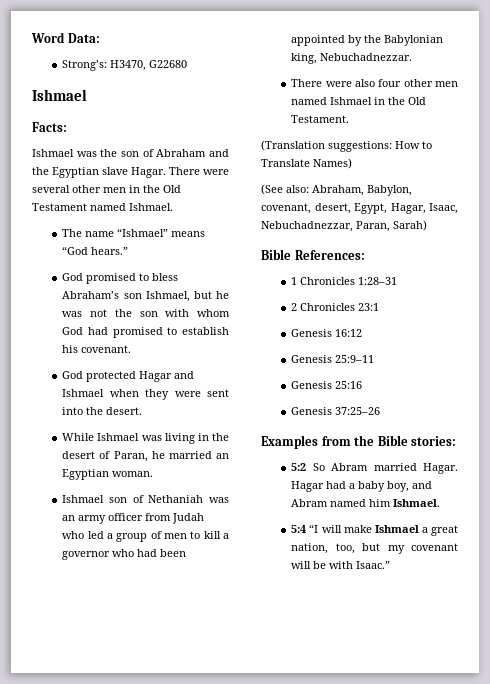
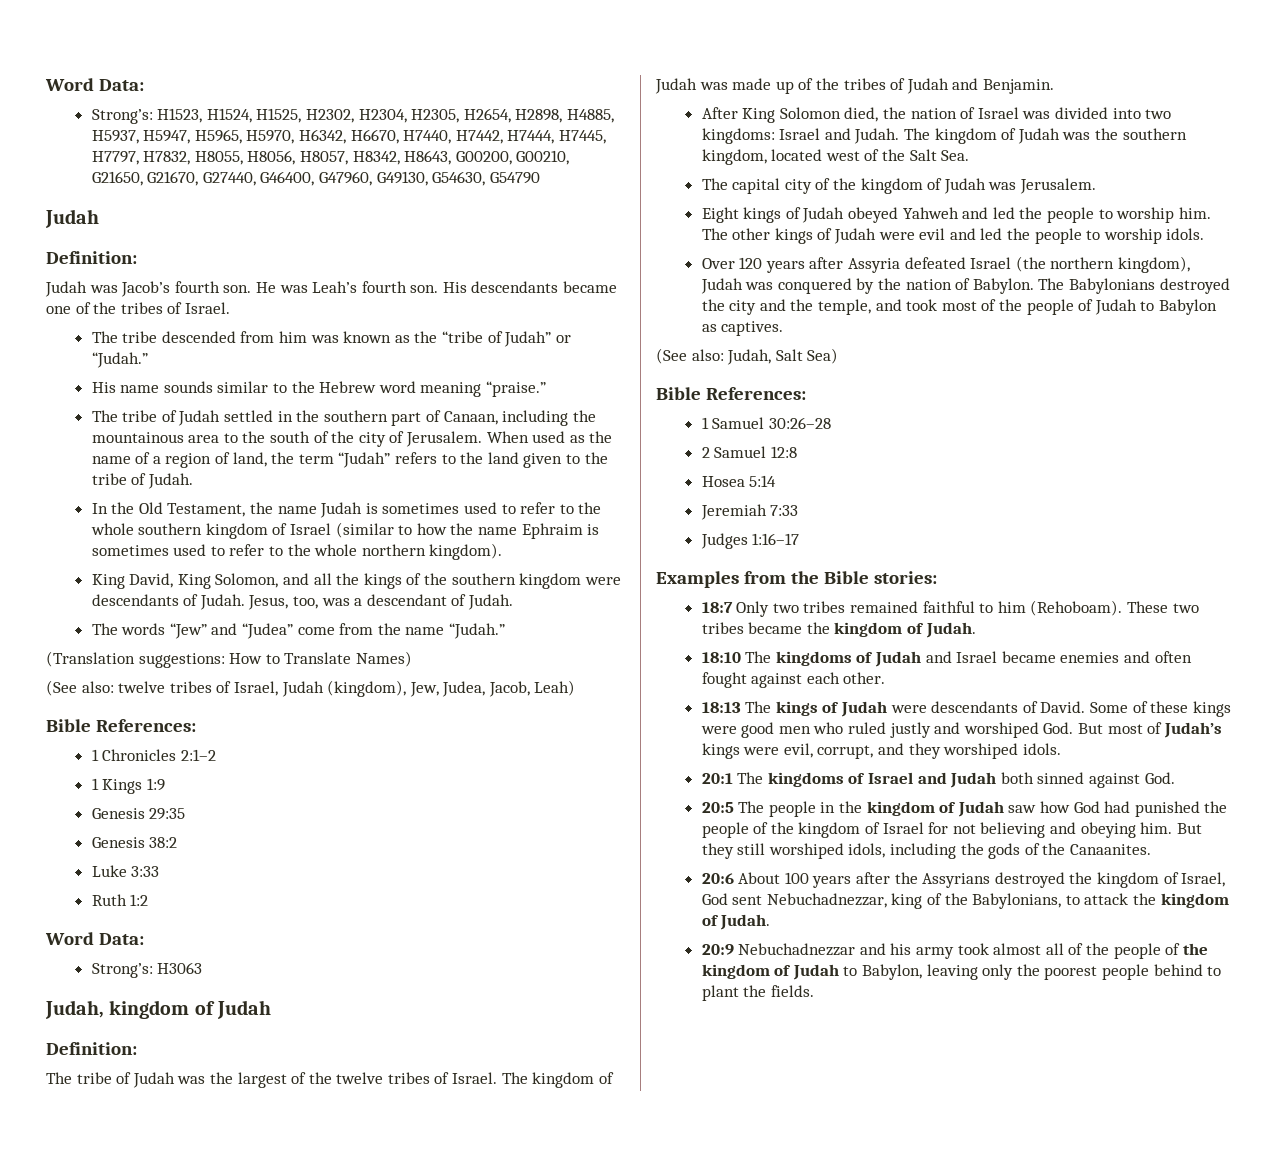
[31,32,100,43] [62,60,188,71] [32,89,87,101] [32,122,67,132] [32,149,229,157] [32,167,229,178] [32,185,181,193] [32,203,173,211] [62,228,206,237] [62,246,129,255] [62,273,179,284] [62,291,230,302] [62,309,231,317] [62,327,230,338] [62,345,132,353] [62,371,195,382] [62,389,230,400] [62,407,143,415] [62,433,229,444] [62,451,229,462] [62,469,154,480] [62,495,230,503] [62,513,205,524] [62,531,230,542] [62,549,187,560] [291,35,444,46] [291,53,413,64] [291,79,458,87] [291,97,427,105] [291,115,350,123] Word Data: // Strong’s: H3470, G22680 // Ishmael // Facts: // Ishmael was the son of Abraham and the Egyptian slave Hagar. There were several other men in the Old Testament named Ishmael. // The name “Ishmael” means “God hears.” // God promised to bless Abraham’s son Ishmael, but he was not the son with whom God had promised to establish his covenant. // God protected Hagar and Ishmael when they were sent into the desert. // While Ishmael was living in the desert of Paran, he married an Egyptian woman. // Ishmael son of Nethaniah was an army officer from Judah who led a group of men to kill a governor who had been appointed by the Babylonian king, Nebuchadnezzar. // There were also four other men named Ishmael in the Old Testament. -> [45,78,144,91] [91,108,614,124] [91,129,606,144] [91,150,570,165] [91,171,540,186] [45,209,99,228] [46,251,137,264] [45,281,618,297] [46,302,230,314] [91,331,571,347] [91,352,148,368] [91,381,546,397] [91,410,596,426] [91,431,613,447] [91,452,608,468] [91,473,193,489] [91,502,602,518] [90,522,600,539] [91,543,503,560] [91,573,621,589] [91,594,513,610] [91,623,505,639] Word Data: // Strong’s: H1523, H1524, H1525, H2302, H2304, H2305, H2654, H2898, H4885, H5937, H5947, H5965, H5970, H6342, H6670, H7440, H7442, H7444, H7445, H7797, H7832, H8055, H8056, H8057, H8342, H8643, G00200, G00210, G21650, G21670, G27440, G46400, G47960, G49130, G54630, G54790 // Judah // Definition: // Judah was Jacob’s fourth son. He was Leah’s fourth son. His descendants became one of the tribes of Israel. // The tribe descended from him was known as the “tribe of Judah” or “Judah.” // His name sounds similar to the Hebrew word meaning “praise.” // The tribe of Judah settled in the southern part of Canaan, including the mountainous area to the south of the city of Jerusalem. When used as the name of a region of land, the term “Judah” refers to the land given to the tribe of Judah. // In the Old Testament, the name Judah is sometimes used to refer to the whole southern kingdom of Israel (similar to how the name Ephraim is sometimes used to refer to the whole northern kingdom). // King David, King Solomon, and all the kings of the southern kingdom were descendants of Judah. Jesus, too, was a descendant of Judah. // The words “Jew” and “Judea” come from the name “Judah.”
[312,185,412,196] [261,203,458,214] [261,220,427,232] [261,249,365,260] [291,277,398,285] [291,303,380,311] [291,329,363,337] [291,355,375,363] [291,381,363,389] [291,407,381,415] Abraham, Babylon, covenant, desert, Egypt, Hagar, Isaac, Nebuchadnezzar, Paran, Sarah) // Bible References: // 1 Chronicles 1:28–31 // 2 Chronicles 23:1 // Genesis 16:12 // Genesis 25:9–11 // Genesis 25:16 // Genesis 37:25–26 -> [118,680,576,697] [46,719,196,732] [91,749,216,761] [91,778,165,794] [91,808,186,820] [91,837,178,848] [91,865,160,877] [91,894,149,906] [45,932,144,945] [91,962,203,978] [45,1000,272,1019] [46,1042,137,1055] [46,1072,614,1088] [655,78,1054,94] [701,107,1172,123] [701,128,1187,144] [701,149,970,165] [701,178,1096,194] [701,207,1211,223] [701,228,1205,244] [701,256,1190,273] [700,278,1230,294] [701,299,1217,315] [701,321,784,336] [656,348,839,365] [656,387,806,400] [701,417,831,429] [701,446,797,458] [701,475,777,487] [700,504,799,520] [700,533,800,549] twelve tribes of Israel, Judah (kingdom), Jew, Judea, Jacob, Leah) // Bible References: // 1 Chronicles 2:1–2 // 1 Kings 1:9 // Genesis 29:35 // Genesis 38:2 // Luke 3:33 // Ruth 1:2 // Word Data: // Strong’s: H3063 // Judah, kingdom of Judah // Definition: // The tribe of Judah was the largest of the twelve tribes of Israel. The kingdom of Judah was made up of the tribes of Judah and Benjamin. // After King Solomon died, the nation of Israel was divided into two kingdoms: Israel and Judah. The kingdom of Judah was the southern kingdom, located west of the Salt Sea. // The capital city of the kingdom of Judah was Jerusalem. // Eight kings of Judah obeyed Yahweh and led the people to worship him. The other kings of Judah were evil and led the people to worship idols. // Over 120 years after Assyria defeated Israel (the northern kingdom), Judah was conquered by the nation of Babylon. The Babylonians destroyed the city and the temple, and took most of the people of Judah to Babylon as captives. // (See also: Judah, Salt Sea) // Bible References: // 1 Samuel 30:26–28 // 2 Samuel 12:8 // Hosea 5:14 // Jeremiah 7:33 // Judges 1:16–17
[291,463,458,474] [291,481,433,492] [291,499,441,507] [291,524,458,536] [291,543,458,554] [291,561,391,569] 5:2 So Abram married Hagar. Hagar had a baby boy, and Abram named him Ishmael. // 5:4 “I will make Ishmael a great nation, too, but my covenant will be with Isaac.” -> [701,600,1199,617] [701,622,976,638] [701,651,1192,667] [701,672,886,688] [701,701,1231,717] [700,722,1222,738] [701,743,1061,759] [701,772,1175,788] [701,801,1228,817] [701,822,1202,838] [701,843,1151,859] [701,872,1226,888] [701,893,1229,909] [701,914,771,930] [701,943,1208,959] [701,964,1222,980] [701,985,814,1001] 18:7 Only two tribes remained faithful to him (Rehoboam). These two tribes became the kingdom of Judah. // 18:10 The kingdoms of Judah and Israel became enemies and often fought against each other. // 18:13 The kings of Judah were descendants of David. Some of these kings were good men who ruled justly and worshiped God. But most of Judah’s kings were evil, corrupt, and they worshiped idols. // 20:1 The kingdoms of Israel and Judah both sinned against God. // 20:5 The people in the kingdom of Judah saw how God had punished the people of the kingdom of Israel for not believing and obeying him. But they still worshiped idols, including the gods of the Canaanites. // 20:6 About 100 years after the Assyrians destroyed the kingdom of Israel, God sent Nebuchadnezzar, king of the Babylonians, to attack the kingdom of Judah. // 20:9 Nebuchadnezzar and his army took almost all of the people of the kingdom of Judah to Babylon, leaving only the poorest people behind to plant the fields.

